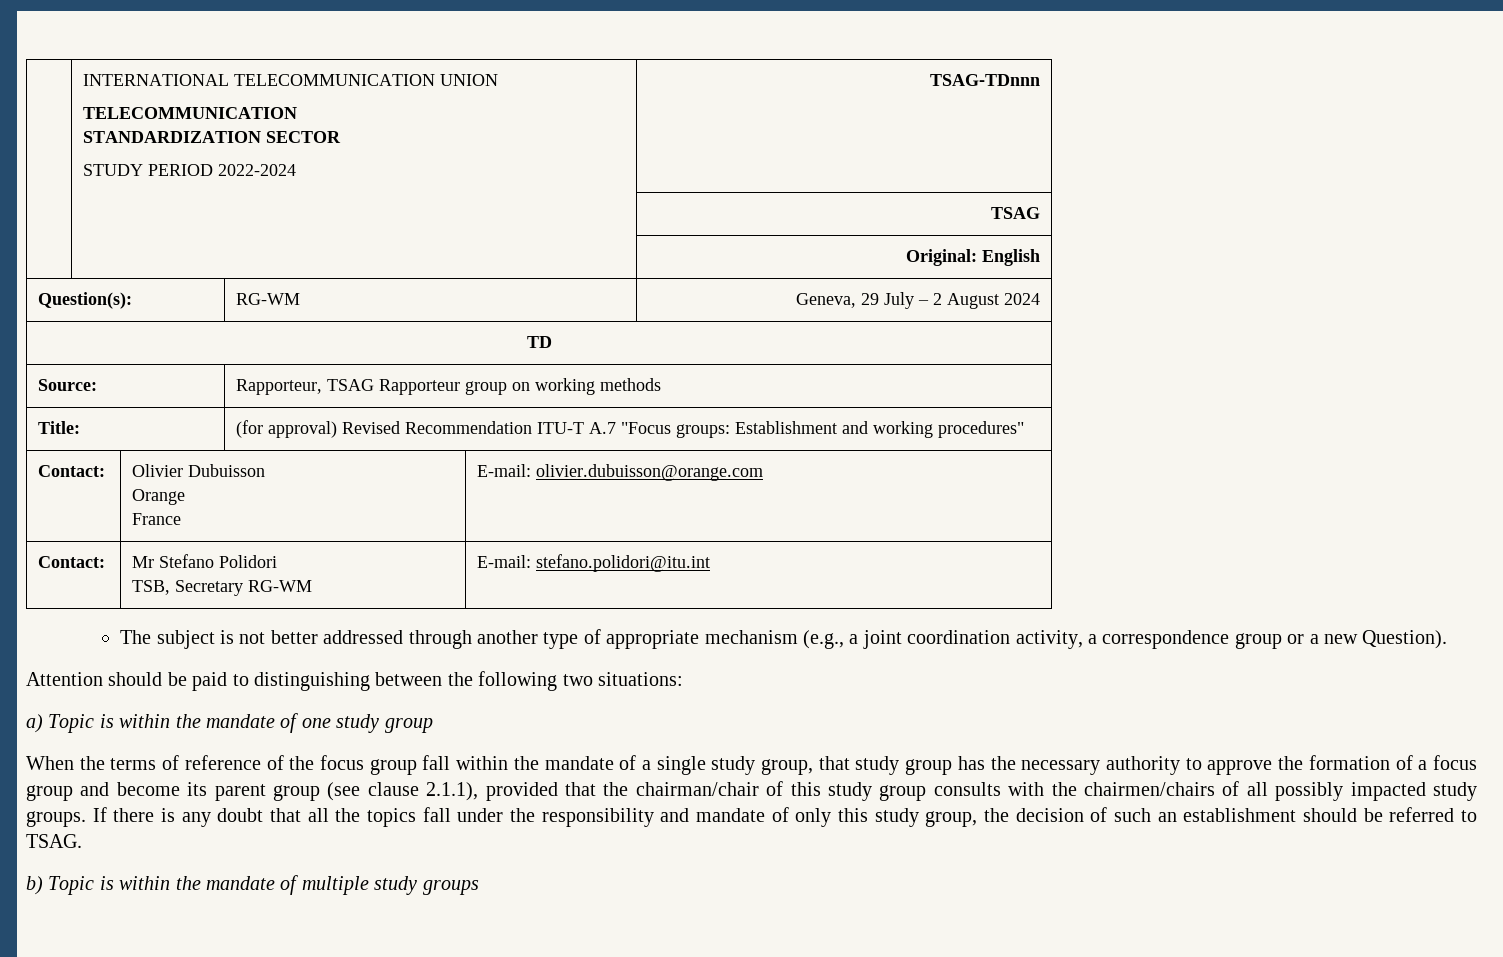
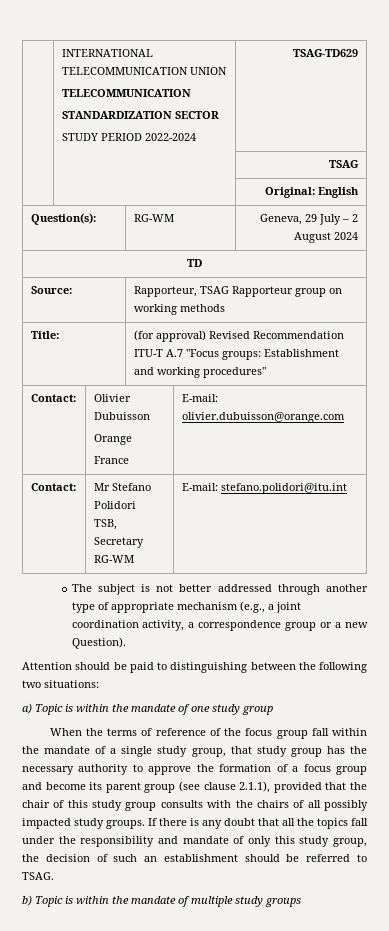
[930,74,1041,86] TSAG-TDnnn -> [293,49,359,57] TSAG-TD629
[635,782,759,796] chairman/chair -> [22,800,50,808] chair
[1083,782,1215,796] chairmen/chairs -> [256,800,289,808] chairs

